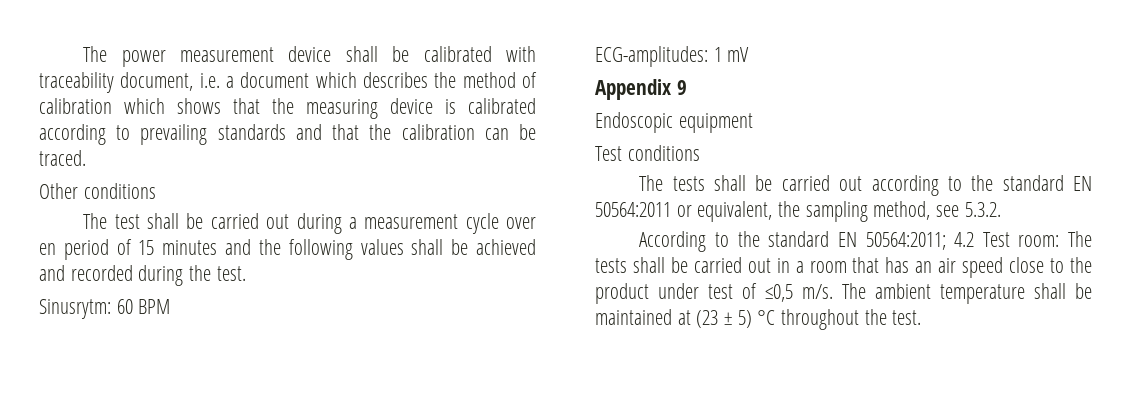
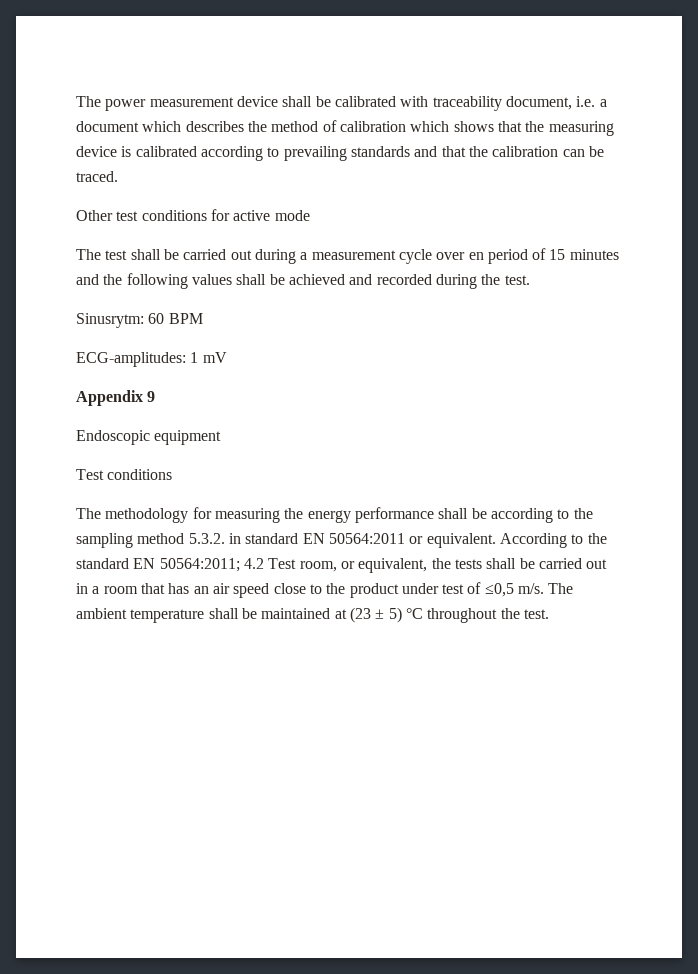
[83,183,156,199] conditions -> [116,209,310,221] test conditions for active mode
[672,175,1092,196] [595,201,1001,222] tests shall be carried out according to the standard EN 50564:2011 or equivalent, the sampling method, see 5.3.2. // -> [105,507,593,523] [76,533,496,548] methodology for measuring the energy performance shall be according to the sampling method 5.3.2. in standard EN 50564:2011 or equivalent.
[1018,231,1092,247] room: The -> [299,558,451,573] room, or equivalent, the

